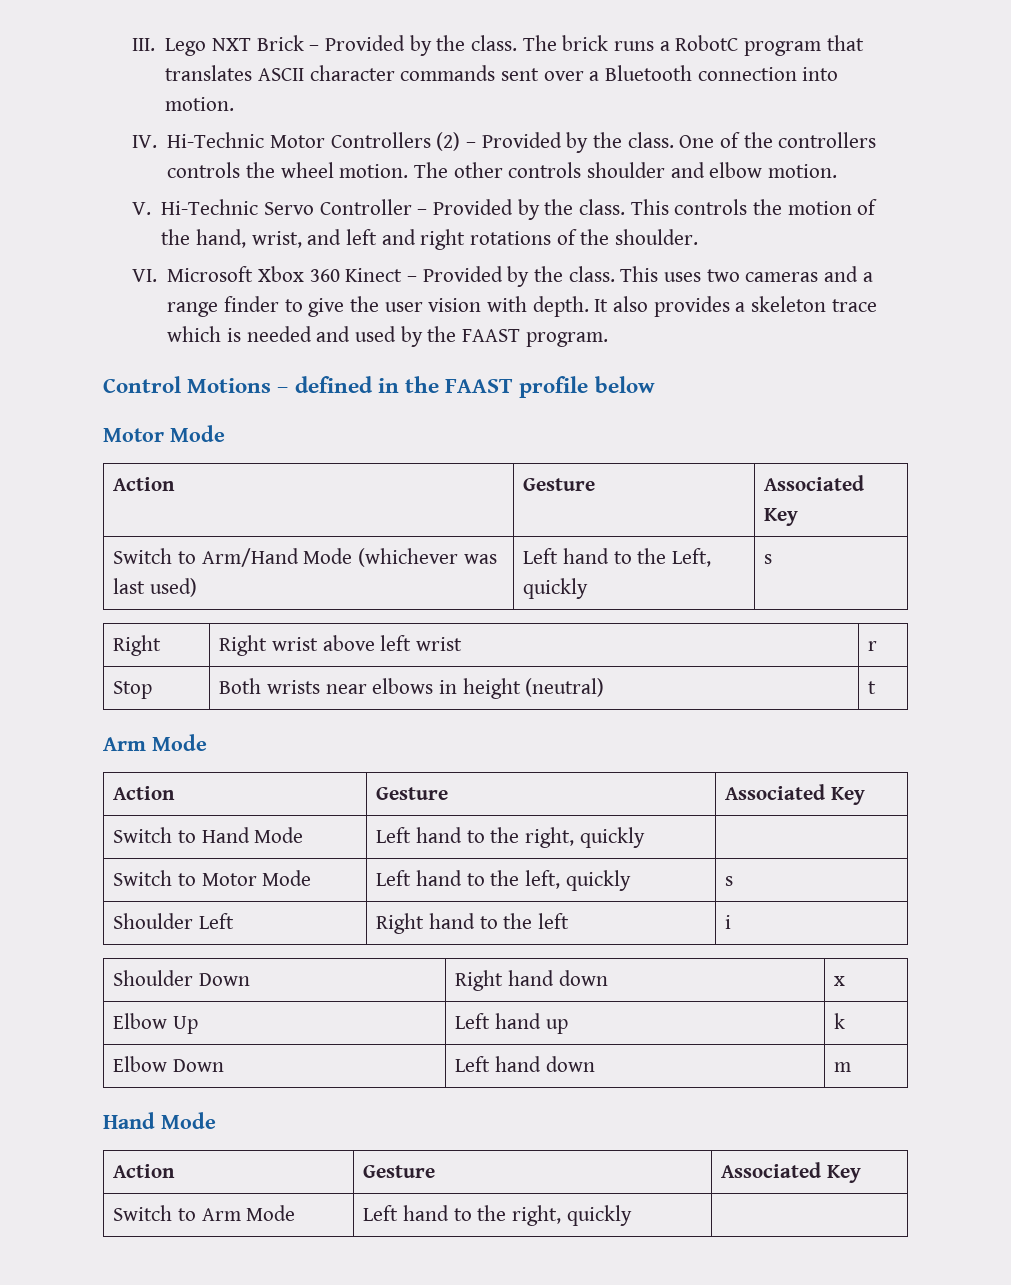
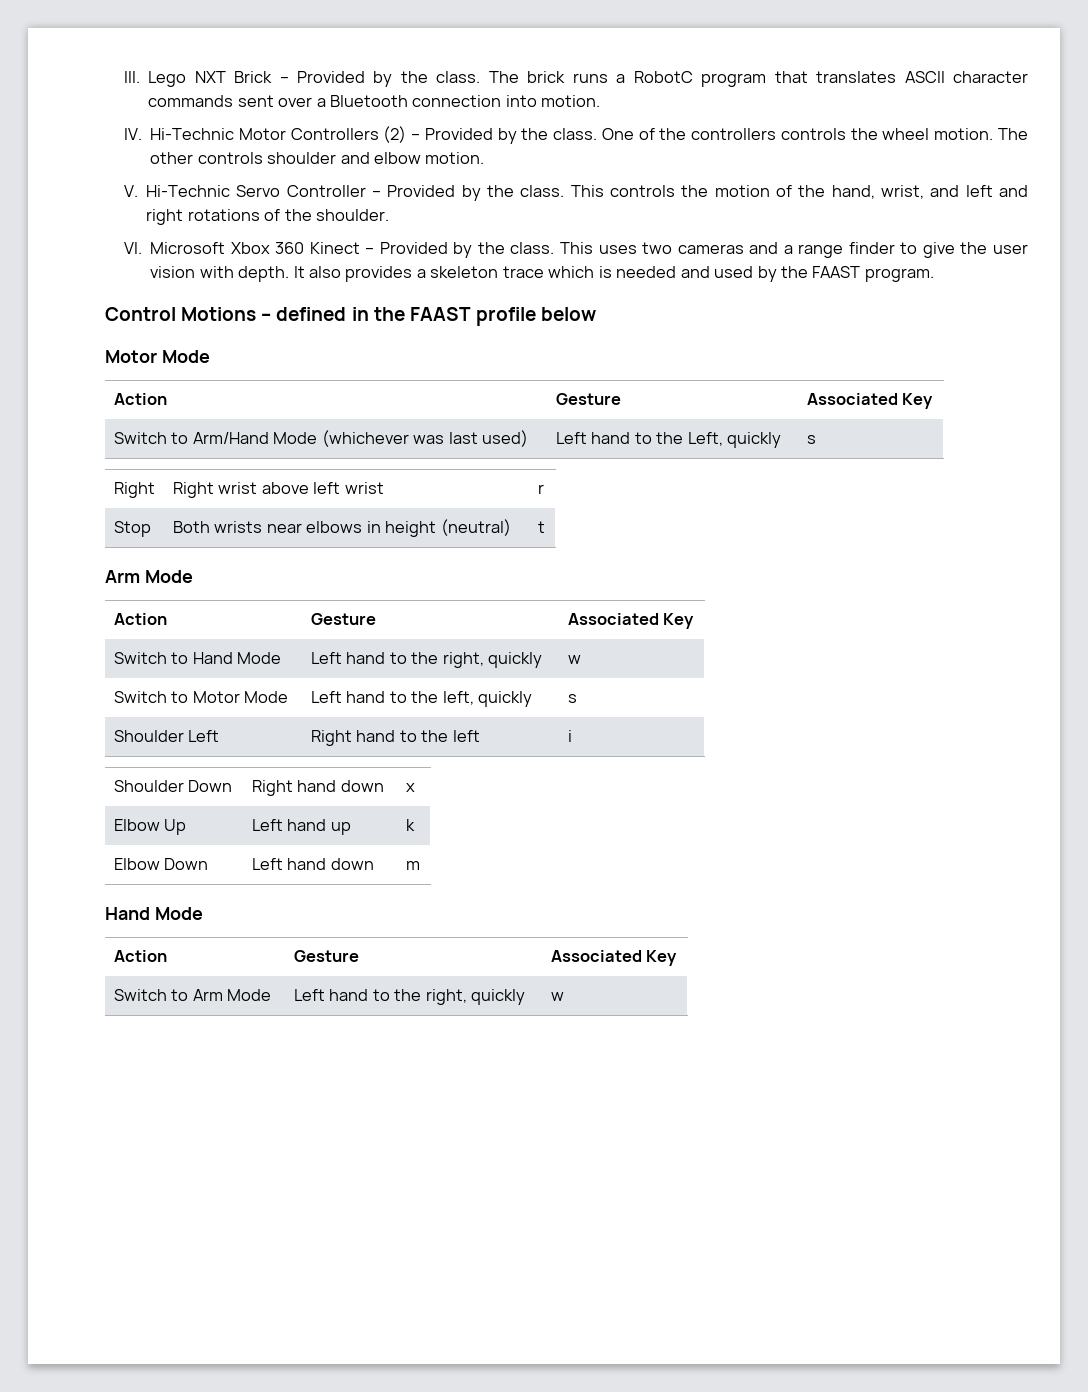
(645, 837) none -> [567,655,581,664] w
(632, 1215) none -> [550,992,564,1001] w

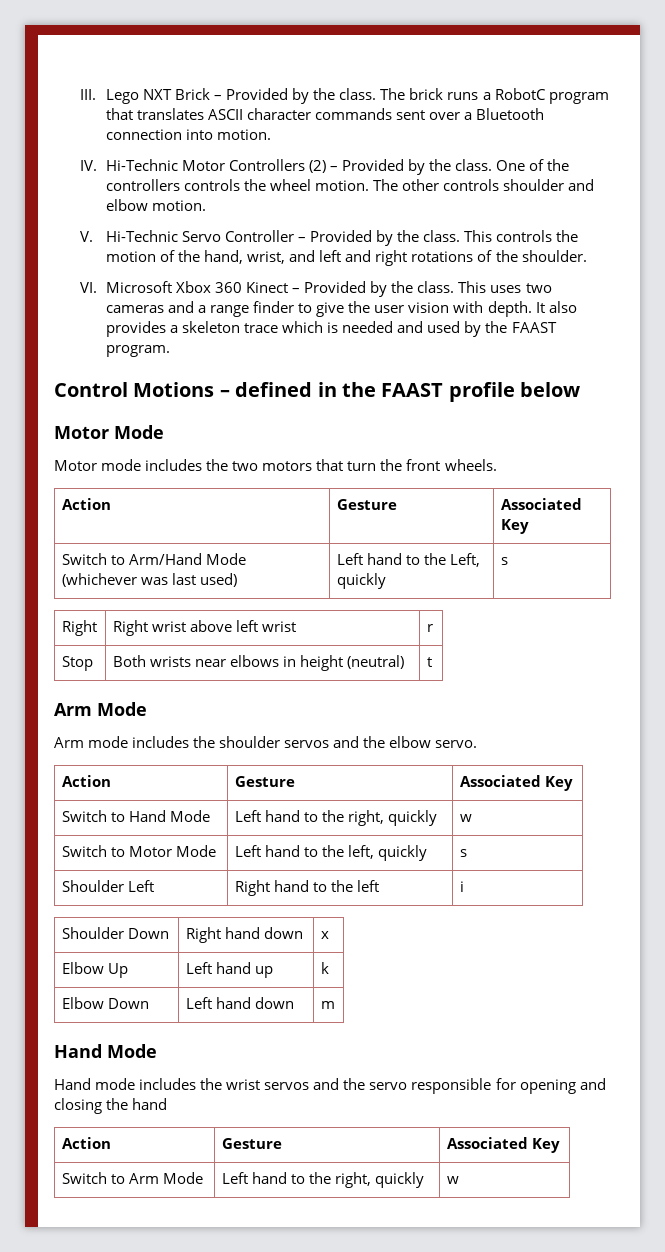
(210, 356) none -> [54,459,497,471] // Motor mode includes the two motors that turn the front wheels.
(193, 576) none -> [54,736,478,748] // Arm mode includes the shoulder servos and the elbow servo.
(203, 913) none -> [54,1078,606,1094] [54,1098,168,1114] // Hand mode includes the wrist servos and the servo responsible for opening and closing the hand

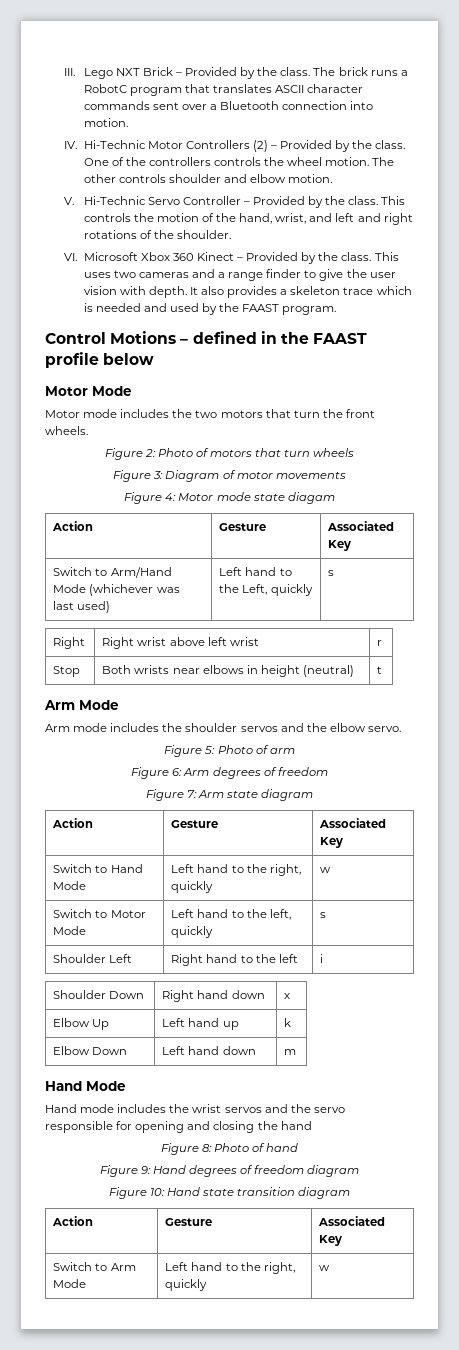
(497, 465) none -> [104,448,355,460] [113,470,346,482] [124,492,335,504] // Figure 2: Photo of motors that turn wheels // Figure 3: Diagram of motor movements // Figure 4: Motor mode state diagam
(478, 744) none -> [164,745,295,757] [131,767,328,779] [145,789,314,801] // Figure 5: Photo of arm // Figure 6: Arm degrees of freedom // Figure 7: Arm state diagram
(168, 1104) none -> [160,1143,299,1155] [99,1165,360,1177] [108,1187,351,1199] // Figure 8: Photo of hand // Figure 9: Hand degrees of freedom diagram // Figure 10: Hand state transition diagram

